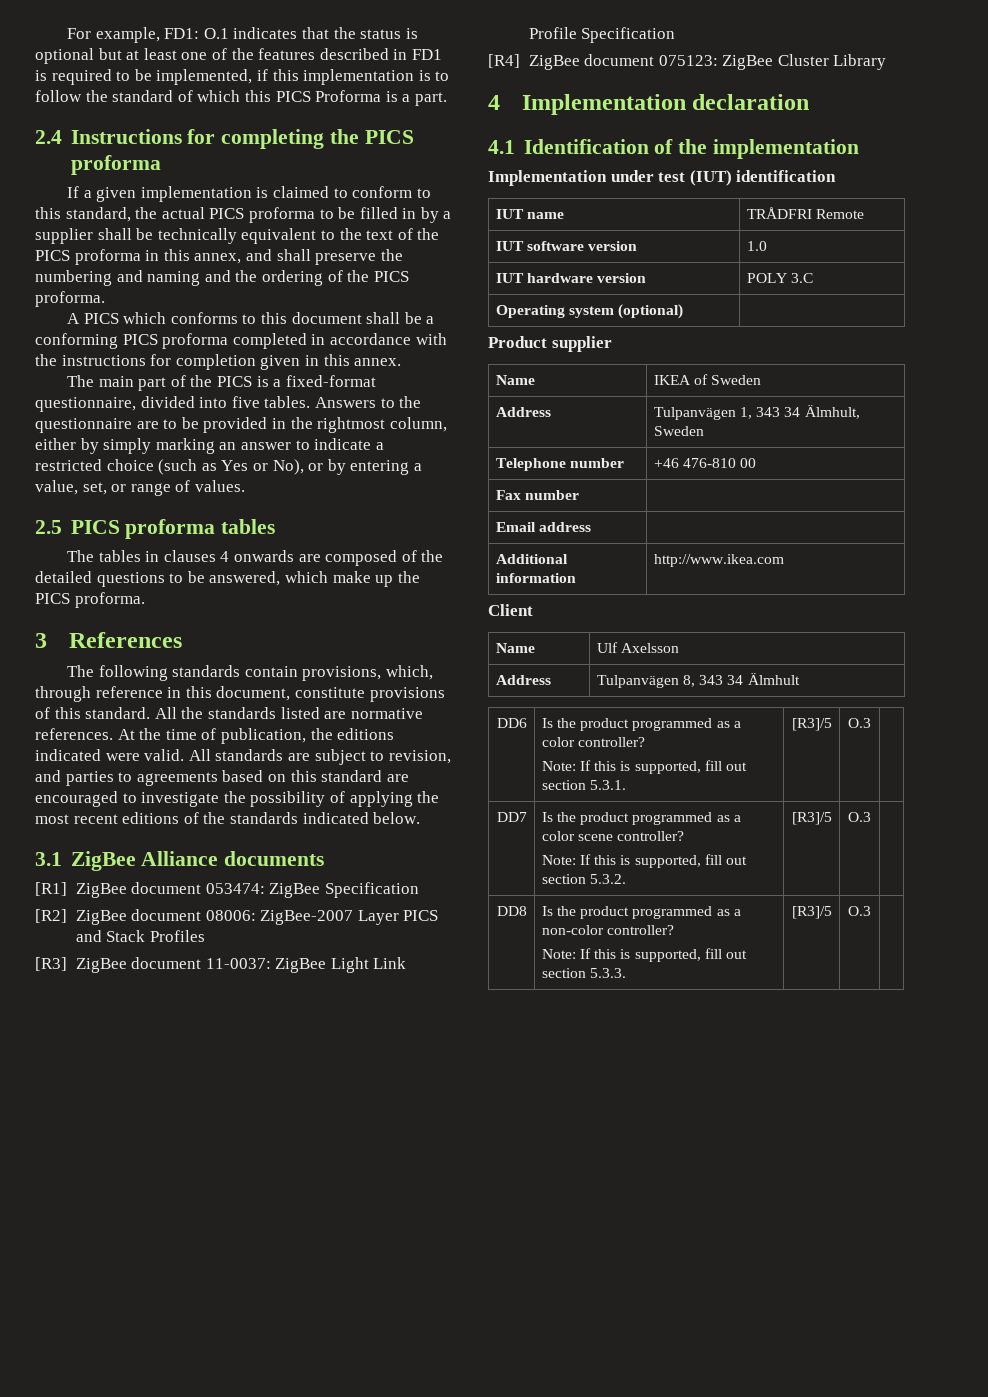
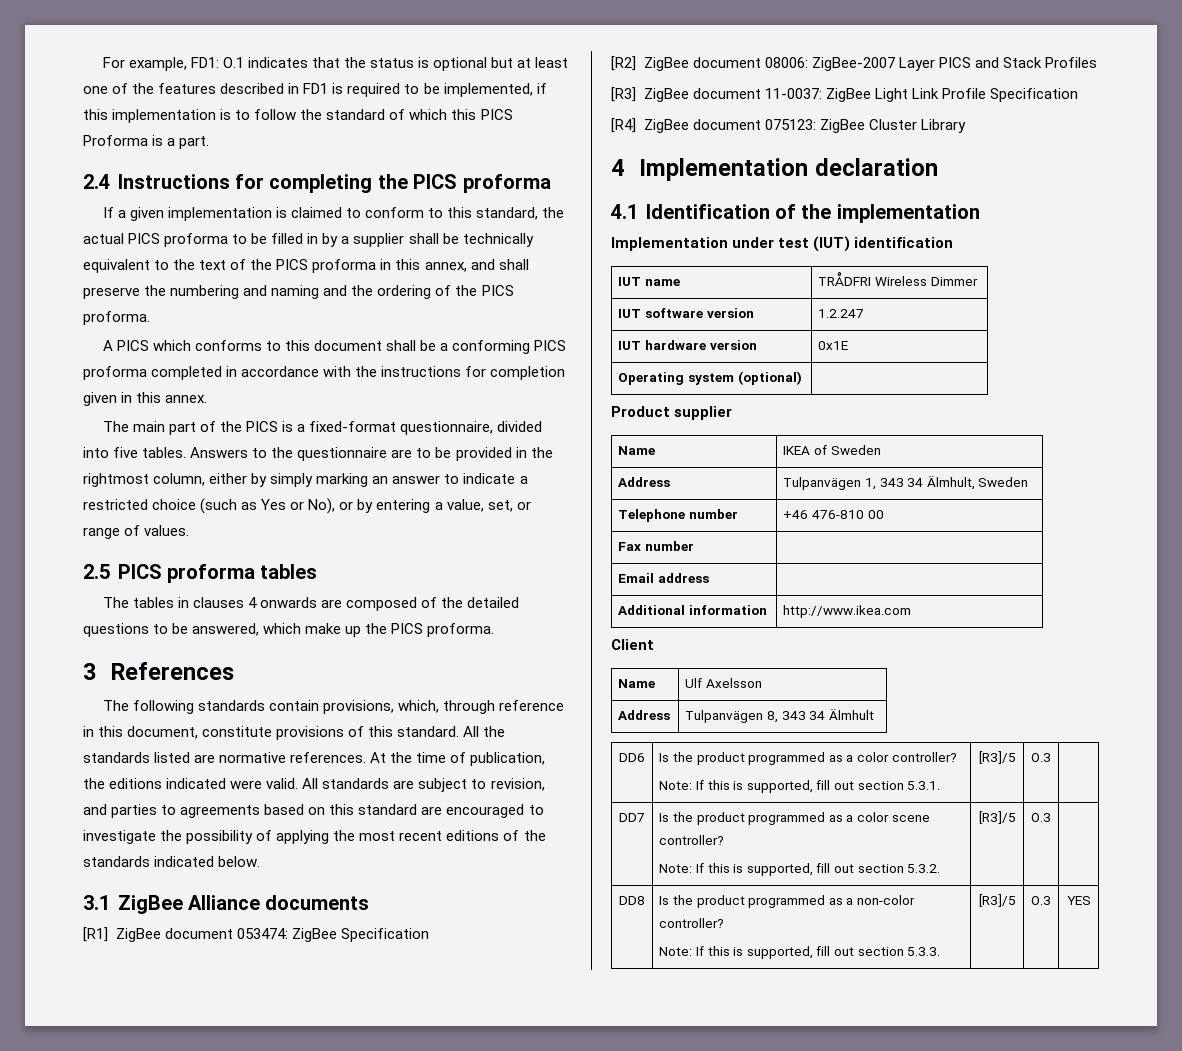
[816,209,865,219] Remote -> [874,276,978,286] Wireless Dimmer
[746,241,767,251] 1.0 -> [818,309,865,318] 1.2.247
[746,273,814,283] POLY 3.C -> [818,341,849,350] 0x1E
(871, 911) none -> [1066,896,1091,905] YES

